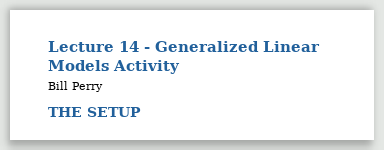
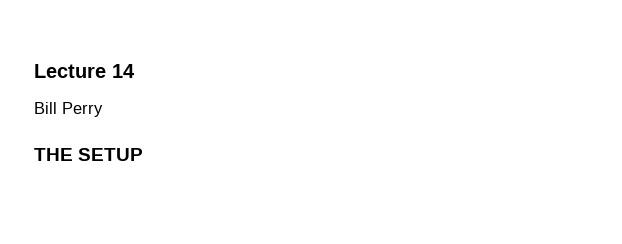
[144,41,320,52] [48,60,180,74] - Generalized Linear Models Activity -> (135, 71) none

